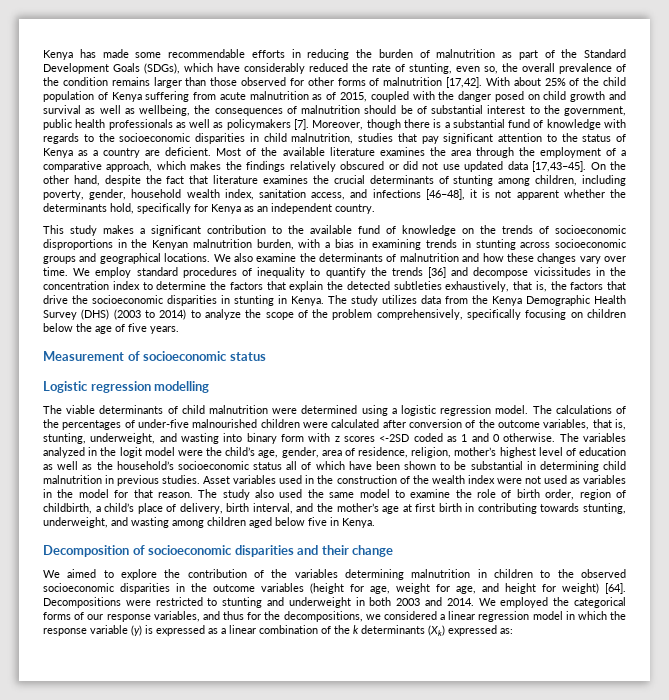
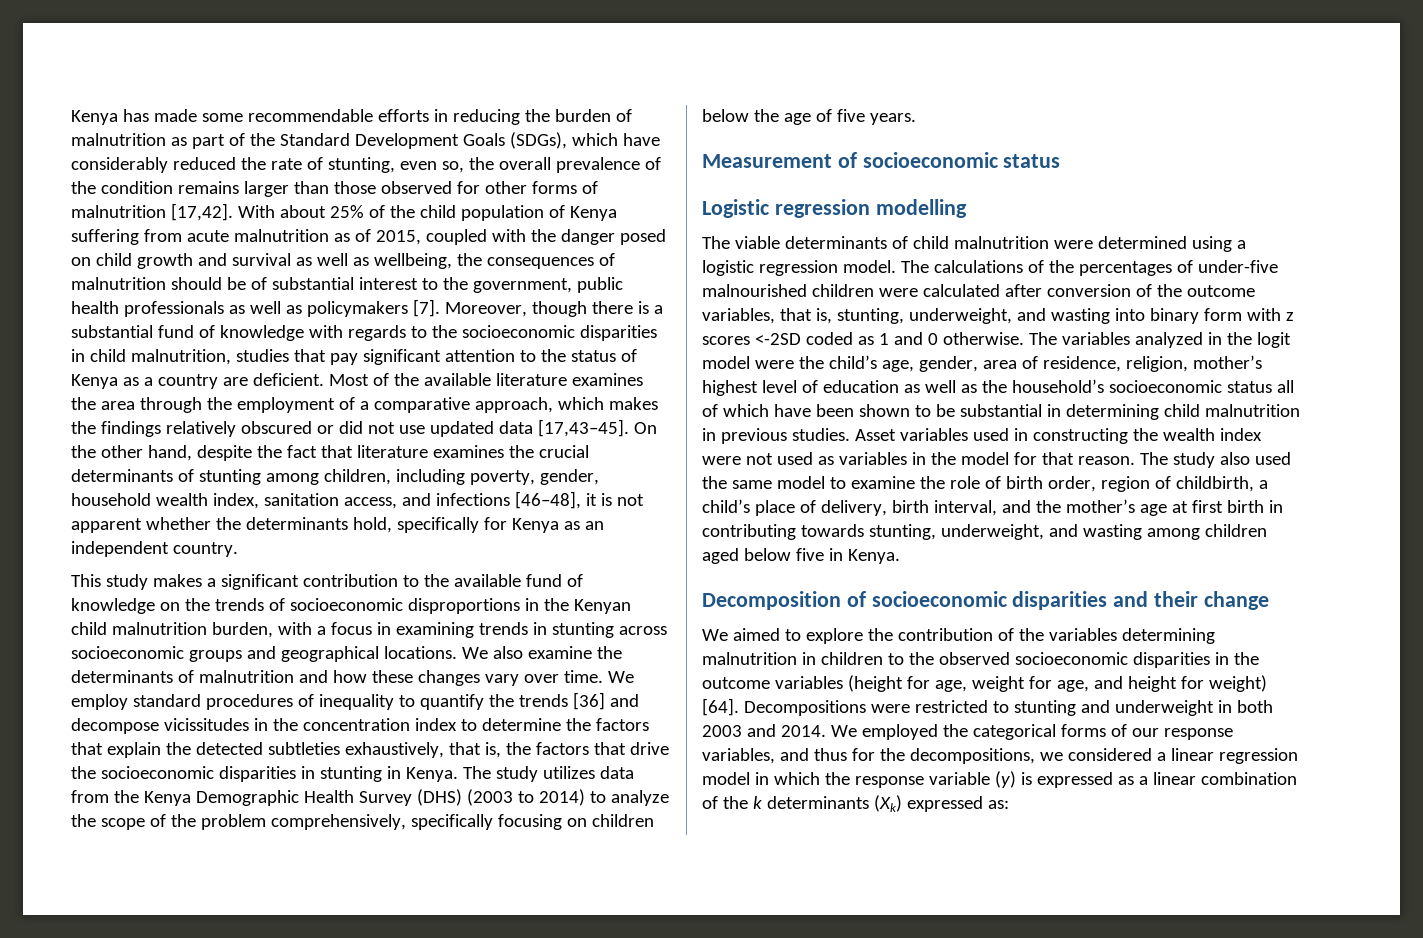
(189, 245) none -> [71,622,107,635] child
[334,239,354,248] bias -> [330,622,372,635] focus
[317,475,410,484] the construction of -> [1032,428,1128,444] constructing

